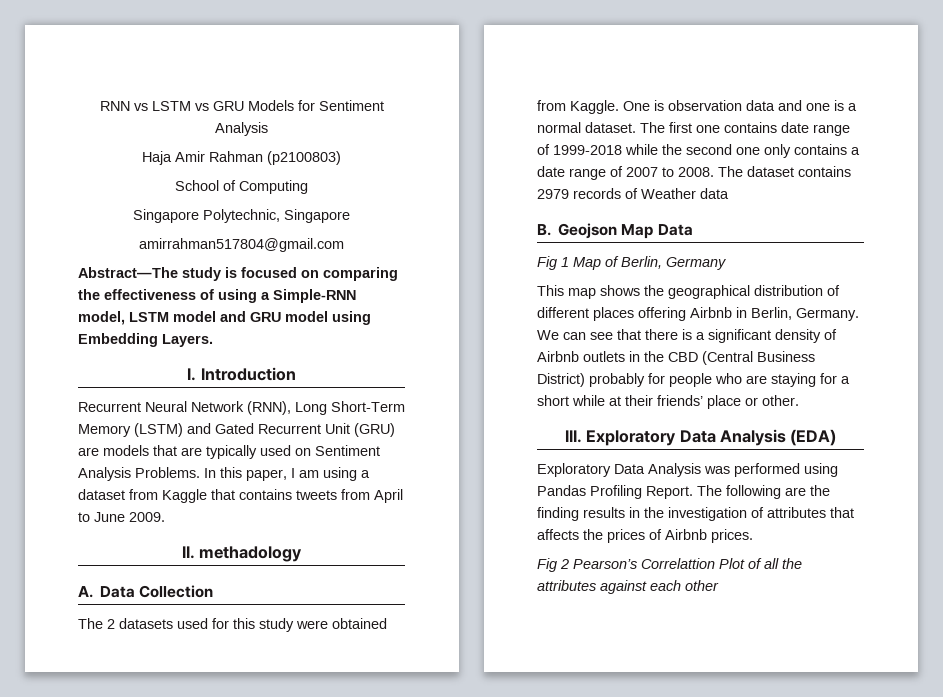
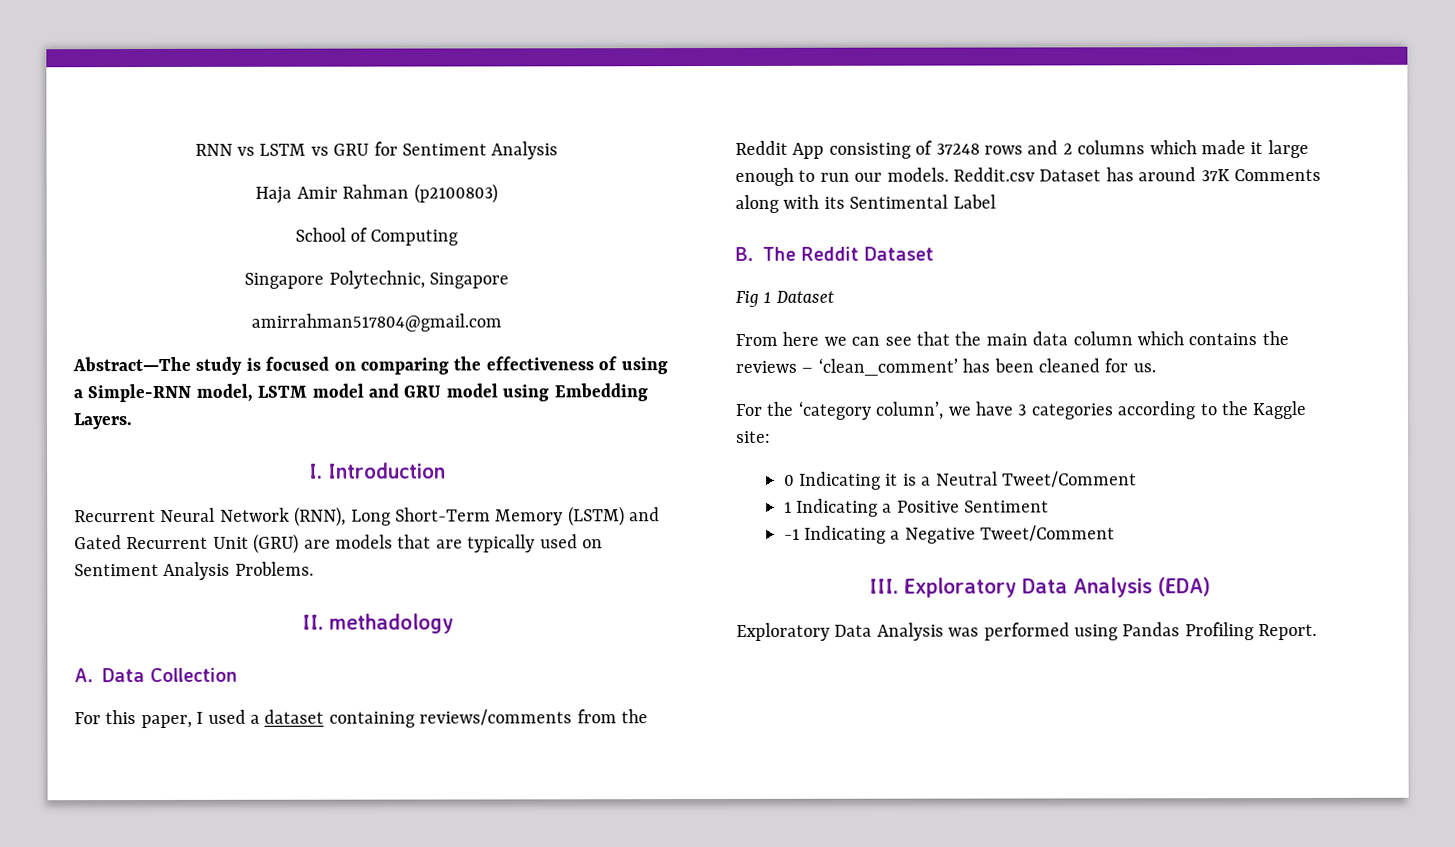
[247,100,294,111] Models -> (370, 149) none
[204,467,370,481] [78,489,403,503] [78,512,165,522] In this paper, I am using a dataset from Kaggle that contains tweets from April to June 2009. -> (314, 568) none
[78,618,387,632] [537,100,857,114] [537,122,850,136] [537,144,860,158] [537,166,851,180] [537,188,729,199] [537,223,693,239] [537,256,726,270] [537,285,840,299] [537,307,859,321] [537,329,837,343] [537,351,815,365] [537,373,850,387] [537,395,799,409] The 2 datasets used for this study were obtained from Kaggle. One is observation data and one is a normal dataset. The first one contains date range of 1999-2018 while the second one only contains a date range of 2007 to 2008. The dataset contains 2979 records of Weather data // B. Geojson Map Data // Fig 1 Map of Berlin, Germany // This map shows the geographical distribution of different places offering Airbnb in Berlin, Germany. We can see that there is a significant density of Airbnb outlets in the CBD (Central Business District) probably for people who are staying for a short while at their friends’ place or other. -> [74,709,648,729] [735,139,1309,159] [735,167,1321,186] [735,194,996,213] [735,246,934,261] [735,290,834,307] [735,331,1289,346] [735,357,1156,376] [735,400,1307,420] [736,430,771,443] [783,471,1137,490] [783,498,1050,517] [783,525,1116,544] For this paper, I used a dataset containing reviews/comments from the Reddit App consisting of 37248 rows and 2 columns which made it large enough to run our models. Reddit.csv Dataset has around 37K Comments along with its Sentimental Label // B. The Reddit Dataset // Fig 1 Dataset // From here we can see that the main data column which contains the reviews – ‘clean_comment’ has been cleaned for us. // For the ‘category column’, we have 3 categories according to the Kaggle site: // 0 Indicating it is a Neutral Tweet/Comment // 1 Indicating a Positive Sentiment // -1 Indicating a Negative Tweet/Comment
[697,485,830,499] [537,507,854,521] [537,529,753,543] [537,558,802,572] [537,580,719,594] The following are the finding results in the investigation of attributes that affects the prices of Airbnb prices. // Fig 2 Pearson’s Correlattion Plot of all the attributes against each other -> (1318, 632) none

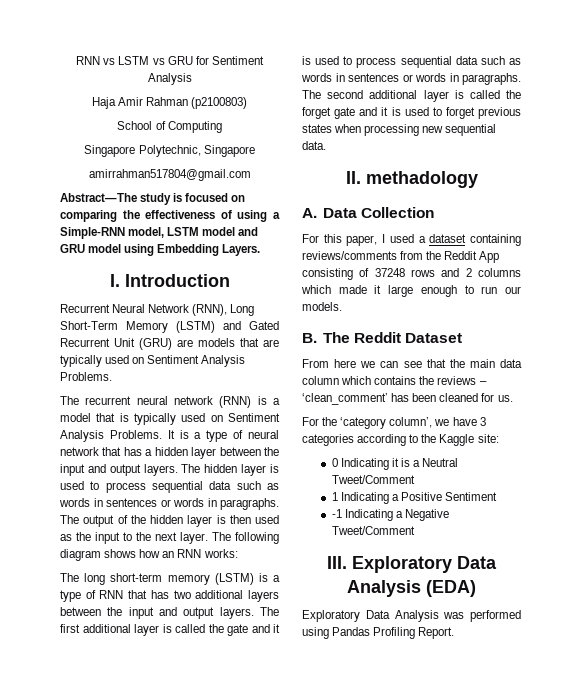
(314, 568) none -> [60,396,280,408] [60,413,280,425] [60,430,279,442] [60,447,279,459] [60,464,279,476] [60,481,279,493] [59,498,279,510] [60,515,279,527] [60,532,279,544] [60,549,238,561] [60,573,280,585] [60,590,279,602] [60,607,279,619] [60,624,280,636] [302,56,521,68] [301,73,521,85] [302,90,521,102] [302,107,521,119] [302,124,497,136] [302,141,326,150] // The recurrent neural network (RNN) is a model that is typically used on Sentiment Analysis Problems. It is a type of neural network that has a hidden layer between the input and output layers. The hidden layer is used to process sequential data such as words in sentences or words in paragraphs. The output of the hidden layer is then used as the input to the next layer. The following diagram shows how an RNN works: // The long short-term memory (LSTM) is a type of RNN that has two additional layers between the input and output layers. The first additional layer is called the gate and it is used to process sequential data such as words in sentences or words in paragraphs. The second additional layer is called the forget gate and it is used to forget previous states when processing new sequential data.
[953,167,1321,182] [735,194,996,213] Reddit.csv Dataset has around 37K Comments along with its Sentimental Label -> (342, 306) none
[735,290,834,307] // Fig 1 Dataset -> (463, 338) none

